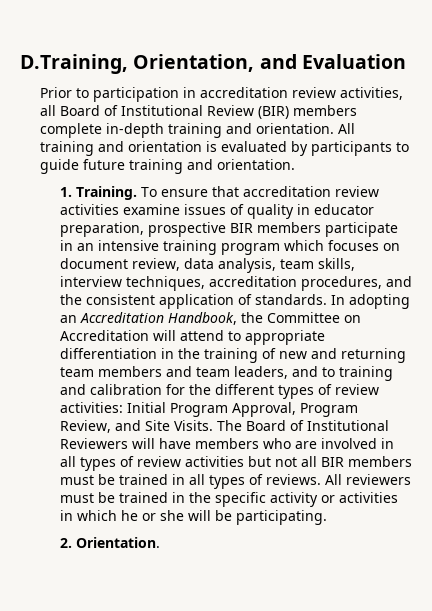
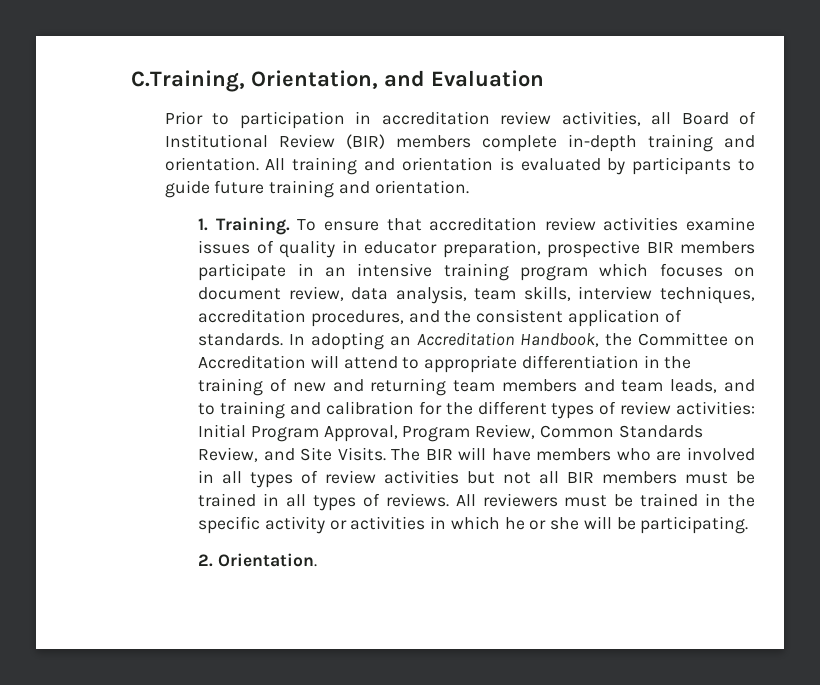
[20,54,128,74] D.Training, -> [131,70,245,92] C.Training,
[233,366,288,379] leaders, -> [670,379,718,393] leads,
(111, 426) none -> [539,425,703,438] [198,447,259,462] Common Standards Review,
[245,420,389,431] [59,438,128,449] Board of Institutional Reviewers -> [425,449,453,460] BIR

